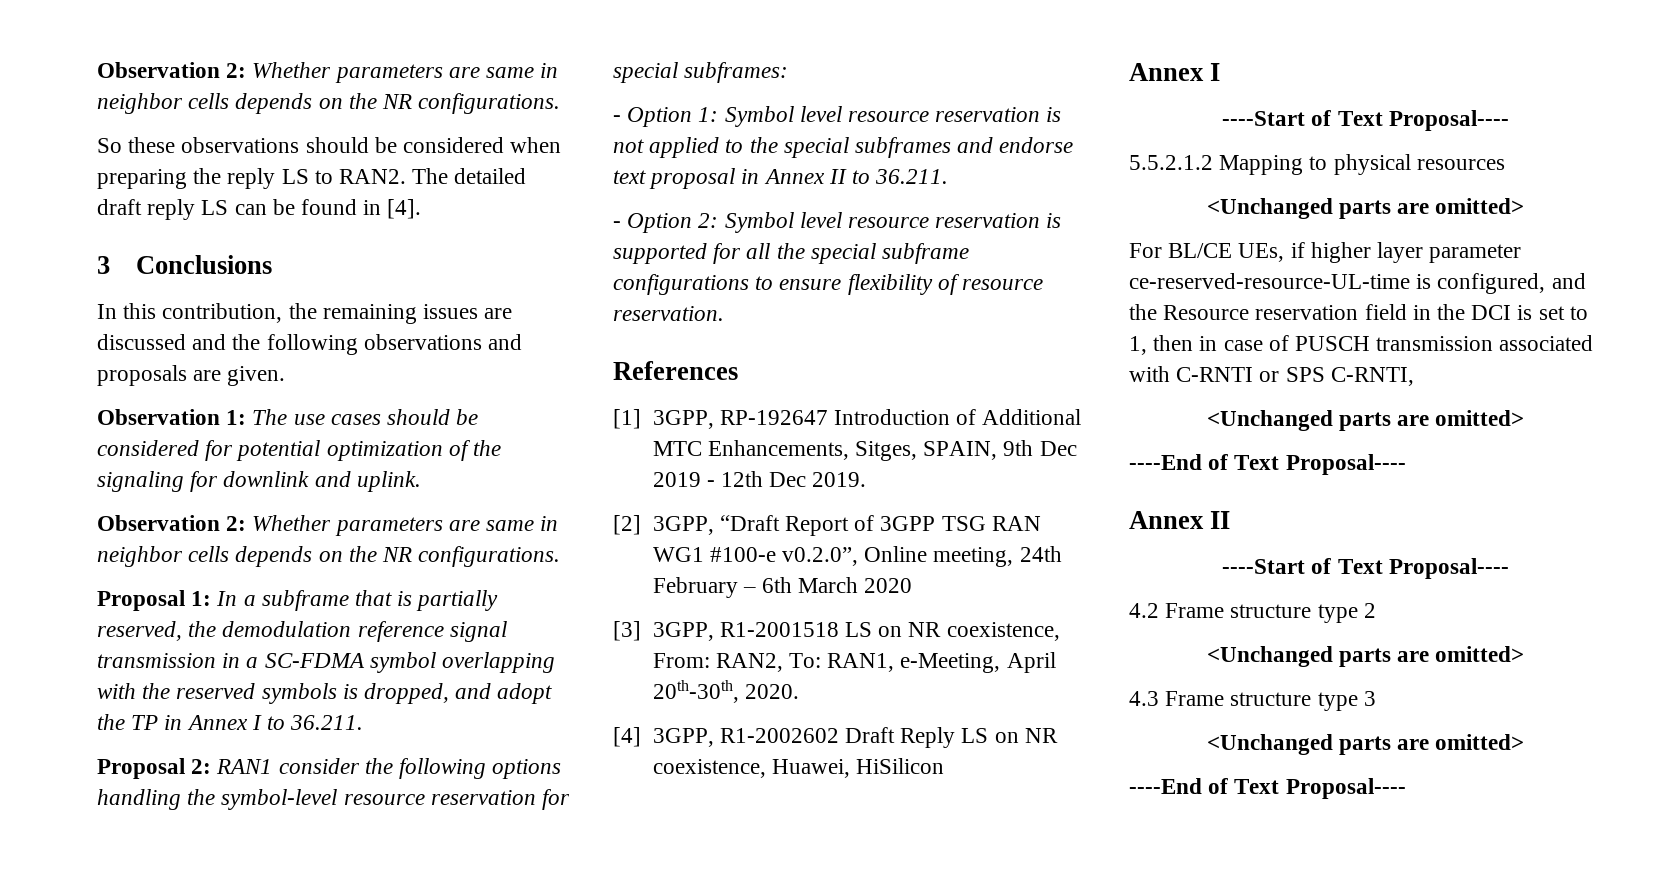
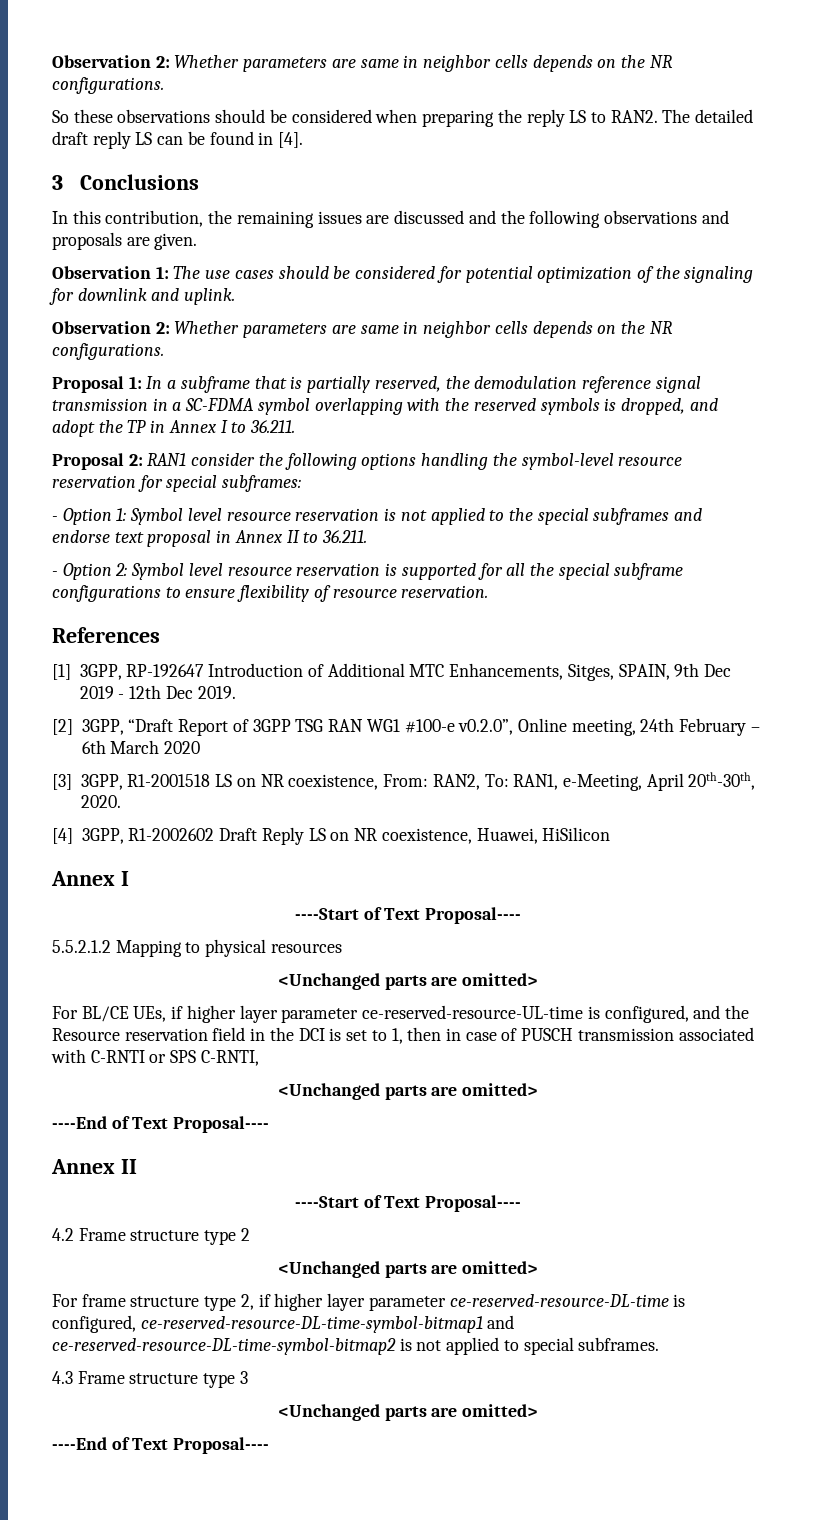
(1525, 654) none -> [52,1293,686,1311] [52,1315,515,1333] [52,1337,660,1355] // For frame structure type 2, if higher layer parameter ce-reserved-resource-DL-time is configured, ce-reserved-resource-DL-time-symbol-bitmap1 and ce-reserved-resource-DL-time-symbol-bitmap2 is not applied to special subframes.

